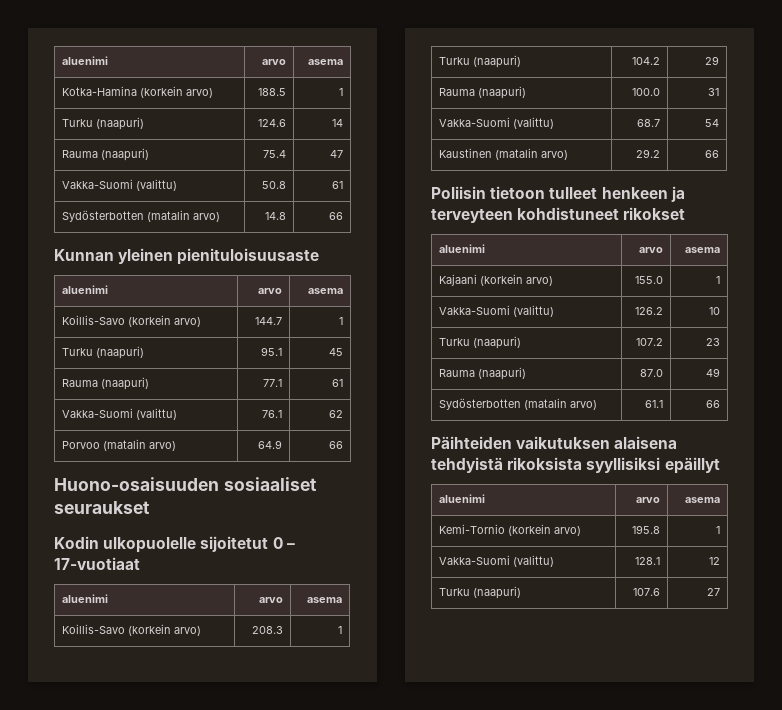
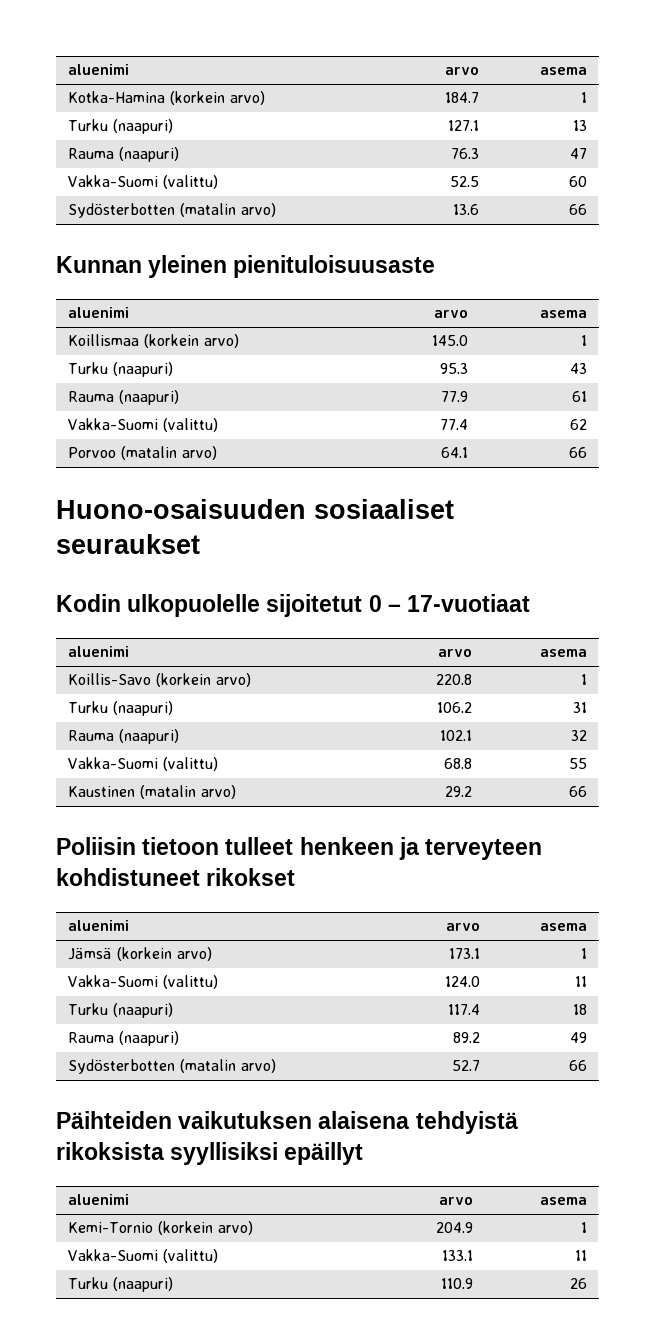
[257,88,286,96] [338,88,343,96] [62,117,145,130] [257,119,286,127] [331,119,343,127] [62,148,150,161] [262,150,286,158] 188.5 | 1 // Turku (naapuri) | 124.6 | 14 // Rauma (naapuri) | 75.4 -> [444,92,479,103] [580,92,587,103] [68,119,174,134] [447,120,479,131] [572,120,587,131] [68,147,180,162] [450,148,479,159] 184.7 | 1 // Turku (naapuri) | 127.1 | 13 // Rauma (naapuri) | 76.3
[261,181,286,189] [331,181,343,189] [62,210,221,222] [264,212,286,220] 50.8 | 61 // Sydösterbotten (matalin arvo) | 14.8 -> [449,176,479,187] [568,176,587,187] [68,203,277,218] [452,204,479,215] 52.5 | 60 // Sydösterbotten (matalin arvo) | 13.6
[62,315,202,327] [254,317,282,325] [338,317,343,325] [62,346,145,359] [260,347,282,356] [328,348,343,356] [62,377,150,390] [262,379,282,387] Koillis-Savo (korkein arvo) | 144.7 | 1 // Turku (naapuri) | 95.1 | 45 // Rauma (naapuri) | 77.1 -> [68,334,240,348] [431,335,468,346] [580,335,587,346] [68,362,174,377] [439,363,468,374] [569,363,587,374] [68,390,180,405] [440,391,468,402] Koillismaa (korkein arvo) | 145.0 | 1 // Turku (naapuri) | 95.3 | 43 // Rauma (naapuri) | 77.9
[261,410,282,418] 76.1 -> [439,419,468,430] 77.4
[257,440,282,449] 64.9 -> [440,447,468,458] 64.1
[251,626,283,634] [337,626,342,634] [439,55,522,68] [631,57,660,65] [704,56,719,65] [439,86,527,99] [631,88,660,96] [707,88,719,96] [439,117,555,129] [636,119,660,127] [704,119,719,127] 208.3 | 1 // Turku (naapuri) | 104.2 | 29 // Rauma (naapuri) | 100.0 | 31 // Vakka-Suomi (valittu) | 68.7 | 54 -> [435,674,472,685] [580,674,587,685] [68,701,174,716] [436,702,472,713] [572,702,587,713] [68,729,180,744] [439,730,472,741] [570,730,587,741] [68,757,219,771] [443,758,472,769] [568,758,587,769] 220.8 | 1 // Turku (naapuri) | 106.2 | 31 // Rauma (naapuri) | 102.1 | 32 // Vakka-Suomi (valittu) | 68.8 | 55
[439,274,554,286] [634,276,663,284] [715,276,720,284] [439,305,555,317] [634,307,663,315] [708,307,720,315] [439,336,522,349] [635,338,663,346] [705,338,720,346] [439,367,527,380] [639,369,663,377] Kajaani (korkein arvo) | 155.0 | 1 // Vakka-Suomi (valittu) | 126.2 | 10 // Turku (naapuri) | 107.2 | 23 // Rauma (naapuri) | 87.0 -> [68,947,213,961] [448,948,480,959] [580,948,587,959] [68,975,219,989] [444,976,480,987] [574,976,587,987] [68,1003,174,1018] [447,1004,480,1015] [572,1004,587,1015] [68,1031,180,1046] [452,1032,480,1043] Jämsä (korkein arvo) | 173.1 | 1 // Vakka-Suomi (valittu) | 124.0 | 11 // Turku (naapuri) | 117.4 | 18 // Rauma (naapuri) | 89.2
[644,400,663,408] 61.1 -> [451,1060,480,1071] 52.7
[631,525,660,534] [715,526,720,534] [439,555,555,567] [634,557,660,565] [708,557,720,565] [439,586,522,599] [632,588,660,596] [706,588,720,596] 195.8 | 1 // Vakka-Suomi (valittu) | 128.1 | 12 // Turku (naapuri) | 107.6 | 27 -> [435,1222,473,1233] [580,1222,587,1233] [68,1249,219,1263] [441,1250,473,1261] [574,1250,587,1261] [68,1277,174,1292] [440,1278,473,1289] [569,1278,587,1289] 204.9 | 1 // Vakka-Suomi (valittu) | 133.1 | 11 // Turku (naapuri) | 110.9 | 26

